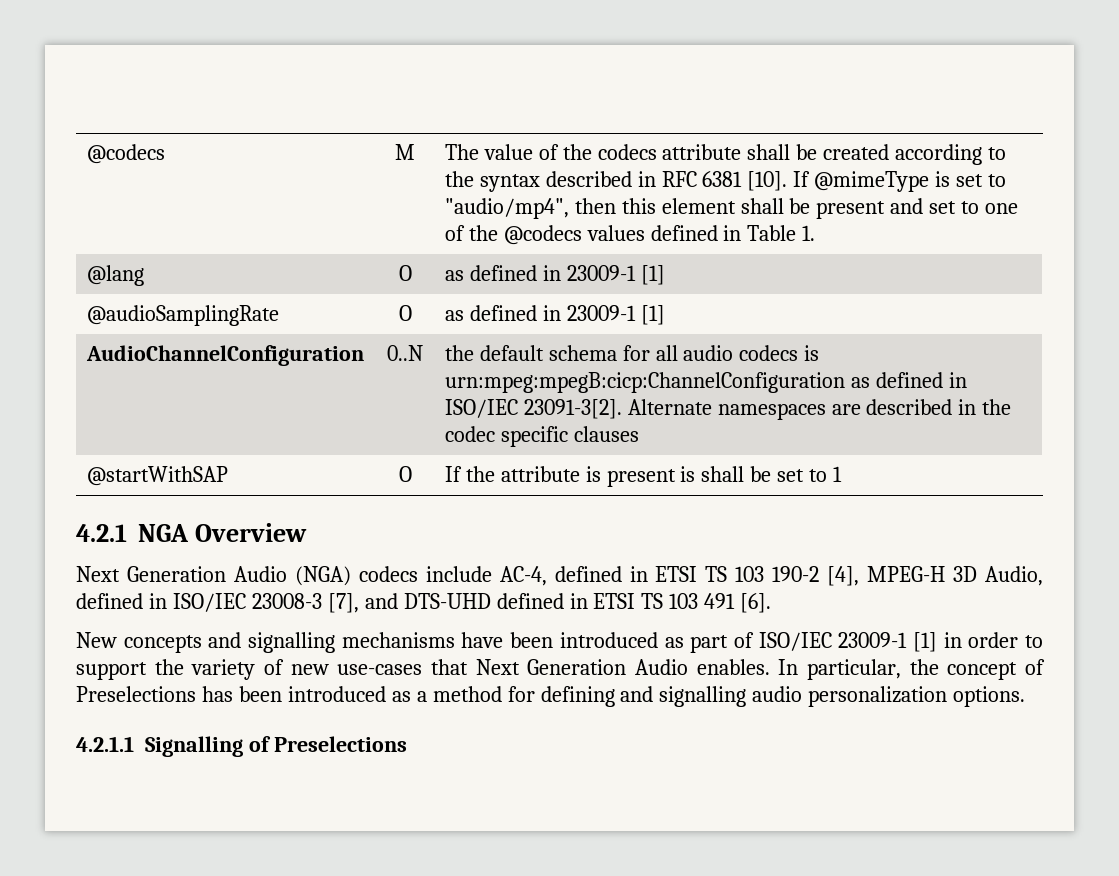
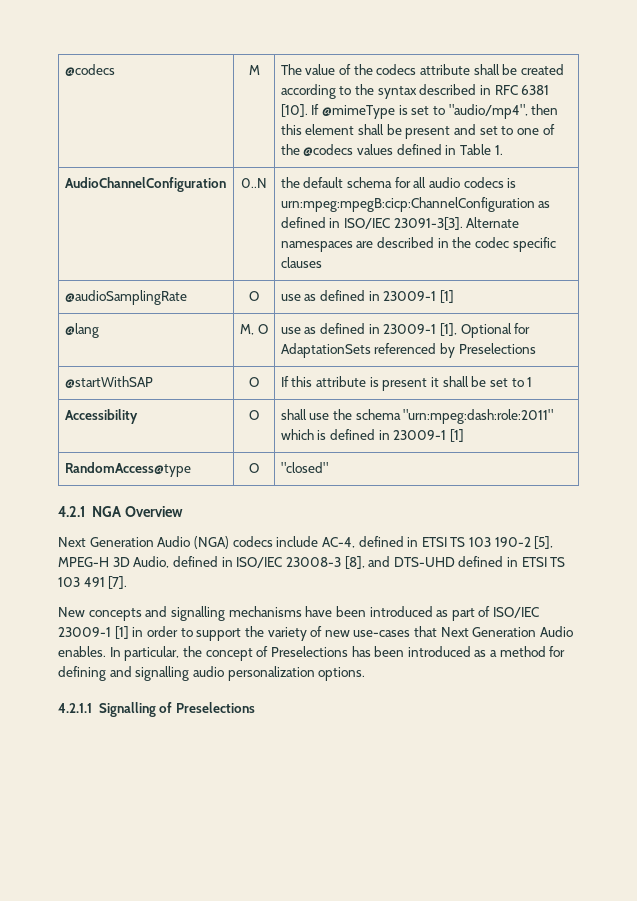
[86,265,144,286] [398,265,412,281] [444,265,665,285] [86,305,279,326] [398,305,412,321] [444,305,665,325] // @lang | O | as defined in 23009-1 [1] // @audioSamplingRate | O | as defined in 23009-1 [1] -> (503, 150) none
[523,399,622,419] 23091-3[2]. -> [393,217,463,230] 23091-3[3].
(639, 434) none -> [64,290,187,305] [249,291,259,301] [280,290,455,303] [64,323,99,338] [240,324,268,335] [280,323,531,338] [280,343,536,358] // @audioSamplingRate | O | use as defined in 23009-1 [1] // @lang | M, O | use as defined in 23009-1 [1], Optional for AdaptationSets referenced by Preselections
[465,466,495,482] the -> [291,376,313,387] this
[680,466,696,482] is -> [431,377,440,387] it
(843, 474) none -> [64,409,138,424] [249,410,259,420] [280,409,554,424] [280,429,465,442] [64,462,191,477] [249,463,259,473] [280,462,328,473] // Accessibility | O | shall use the schema "urn:mpeg:dash:role:2011" which is defined in 23009-1 [1] // RandomAccess@type | O | "closed"
[827,566,860,586] [4], -> [534,536,554,549] [5],
[327,593,359,613] [7], -> [344,556,365,569] [8],
[740,593,772,613] [6]. -> [108,576,128,589] [7].

